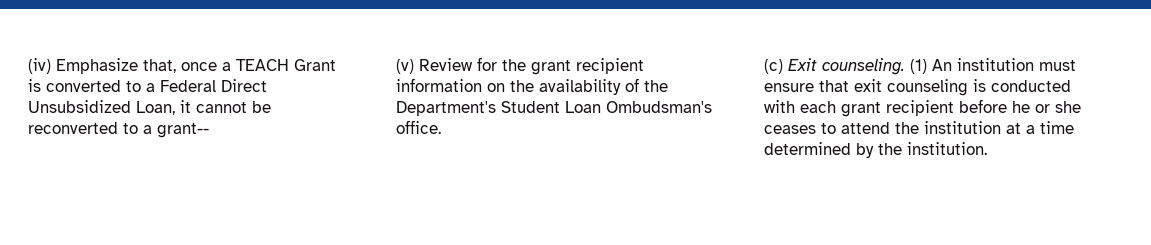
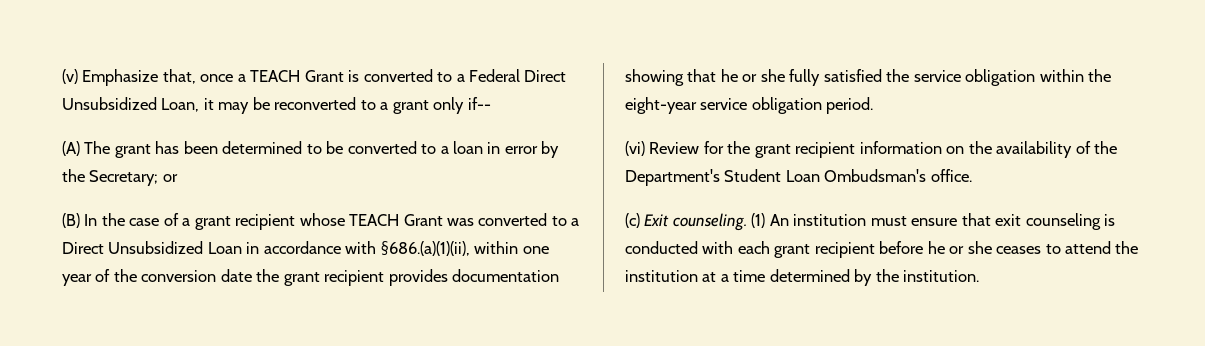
[28,58,51,74] (iv) -> [62,69,78,84] (v)
[196,102,247,113] cannot -> [218,102,250,114] may
[157,123,209,138] [396,59,414,74] grant-- // (v) -> [392,97,491,114] [62,141,560,158] [62,169,178,186] [62,213,580,230] [62,241,549,256] [62,269,560,286] [625,69,1112,86] [625,97,874,114] [625,141,645,156] grant only if-- // (A) The grant has been determined to be converted to a loan in error by the Secretary; or // (B) In the case of a grant recipient whose TEACH Grant was converted to a Direct Unsubsidized Loan in accordance with §686.(a)(1)(ii), within one year of the conversion date the grant recipient provides documentation showing that he or she fully satisfied the service obligation within the eight-year service obligation period. // (vi)

